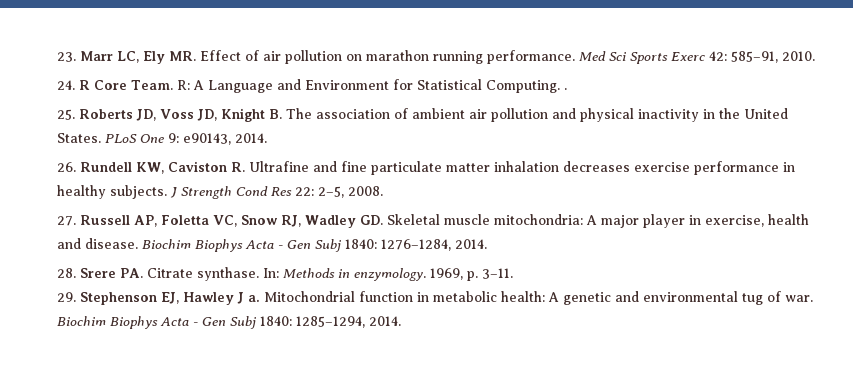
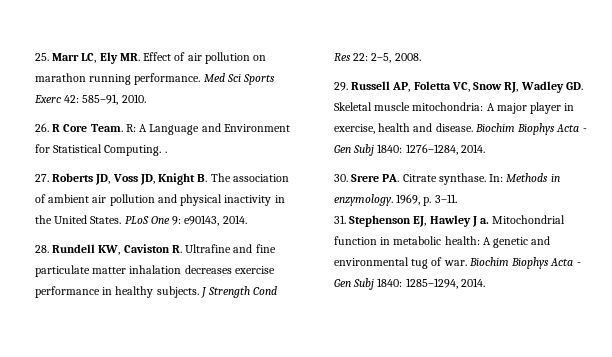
[57,52,77,62] 23. -> [34,53,49,61] 25.
[57,80,76,90] 24. -> [34,123,49,132] 26.
[57,109,76,120] 25. -> [34,174,49,182] 27.
[57,162,77,172] 26. -> [34,245,49,253] 28.
[57,216,77,226] 27. -> [333,82,348,91] 29.
[57,268,77,278] 28. -> [333,174,348,182] 30.
[57,292,77,302] 29. -> [333,215,346,224] 31.

